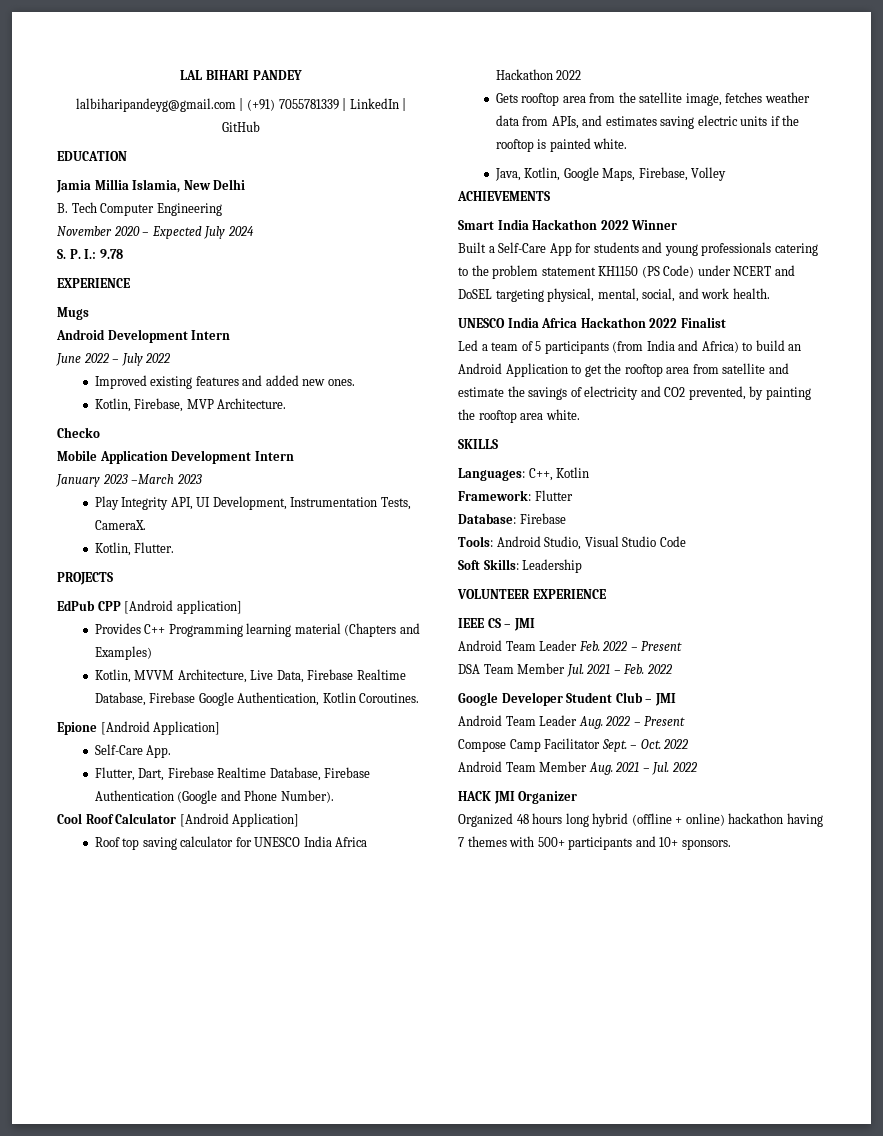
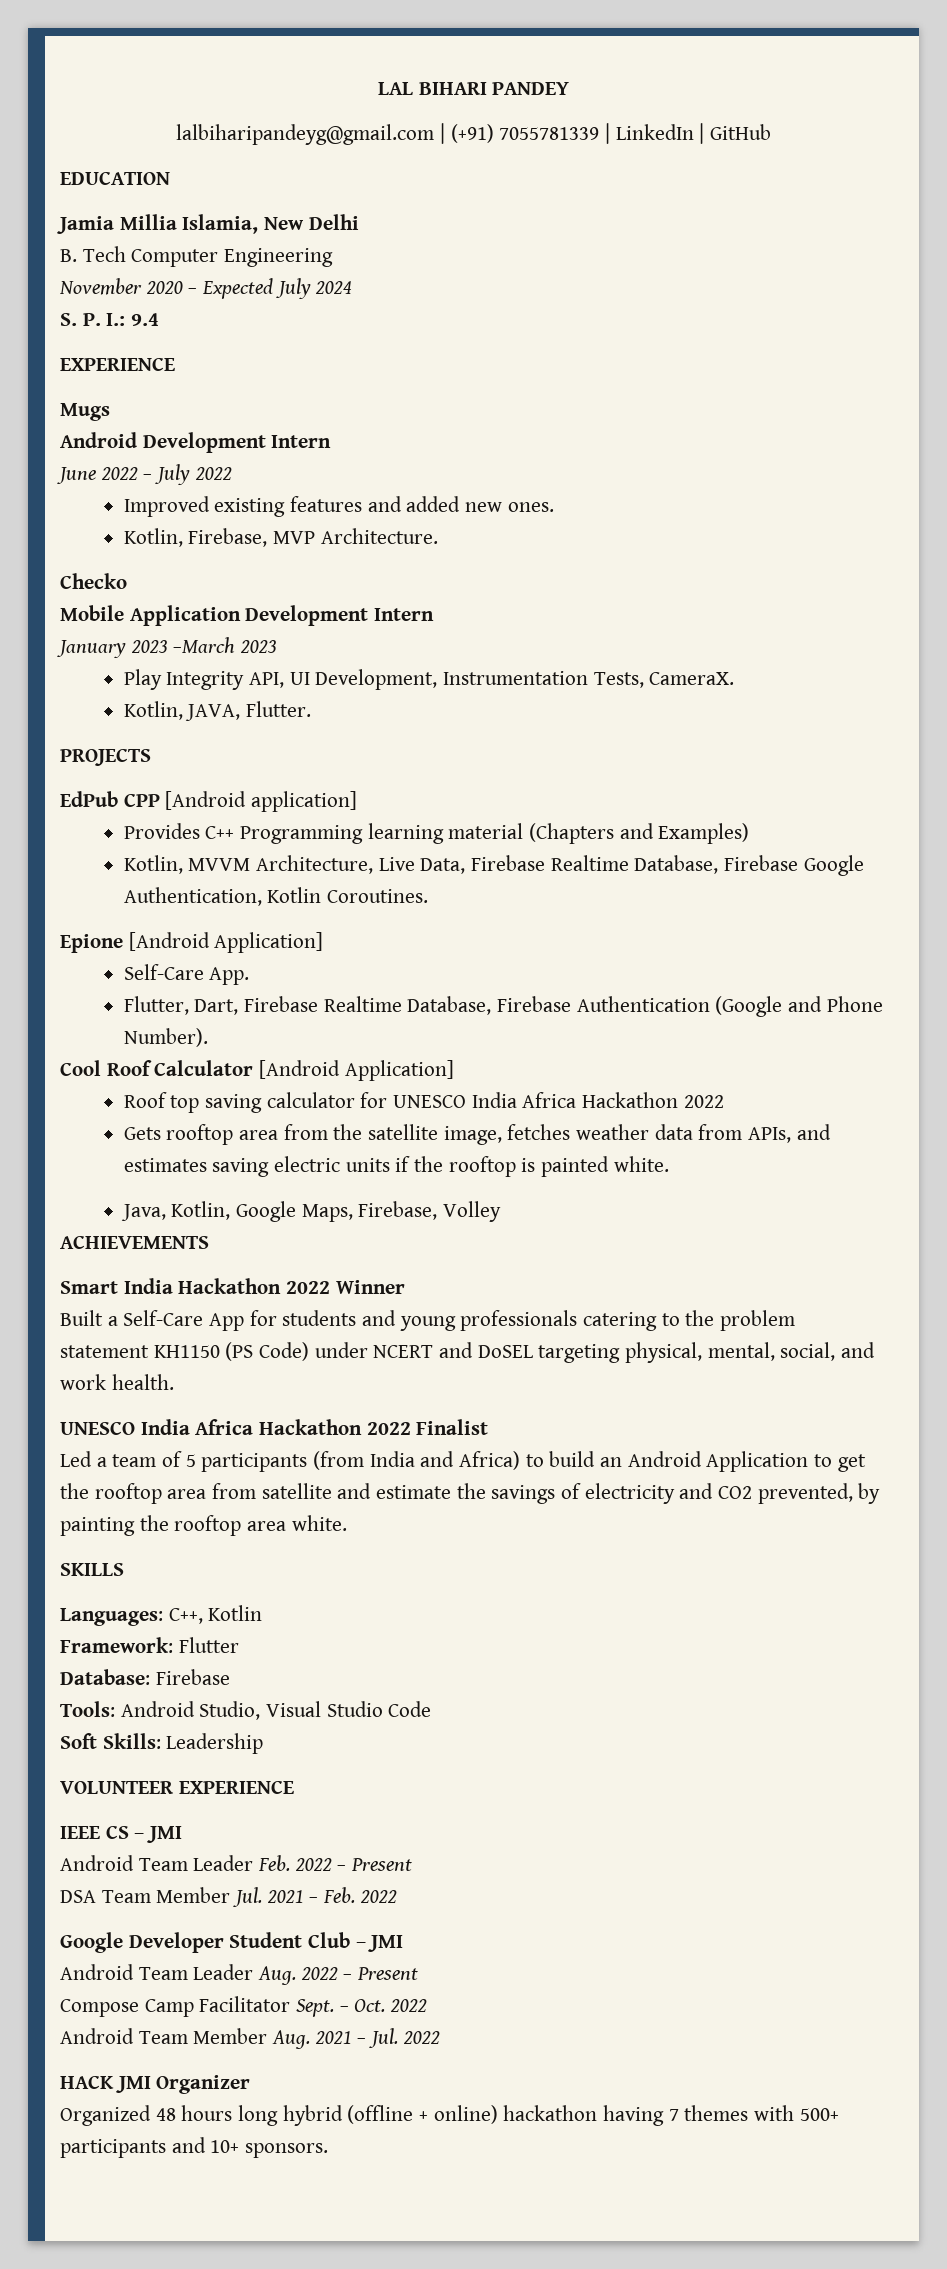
[99,249,123,259] 9.78 -> [131,313,160,326] 9.4
(131, 549) none -> [185,704,241,721] JAVA,

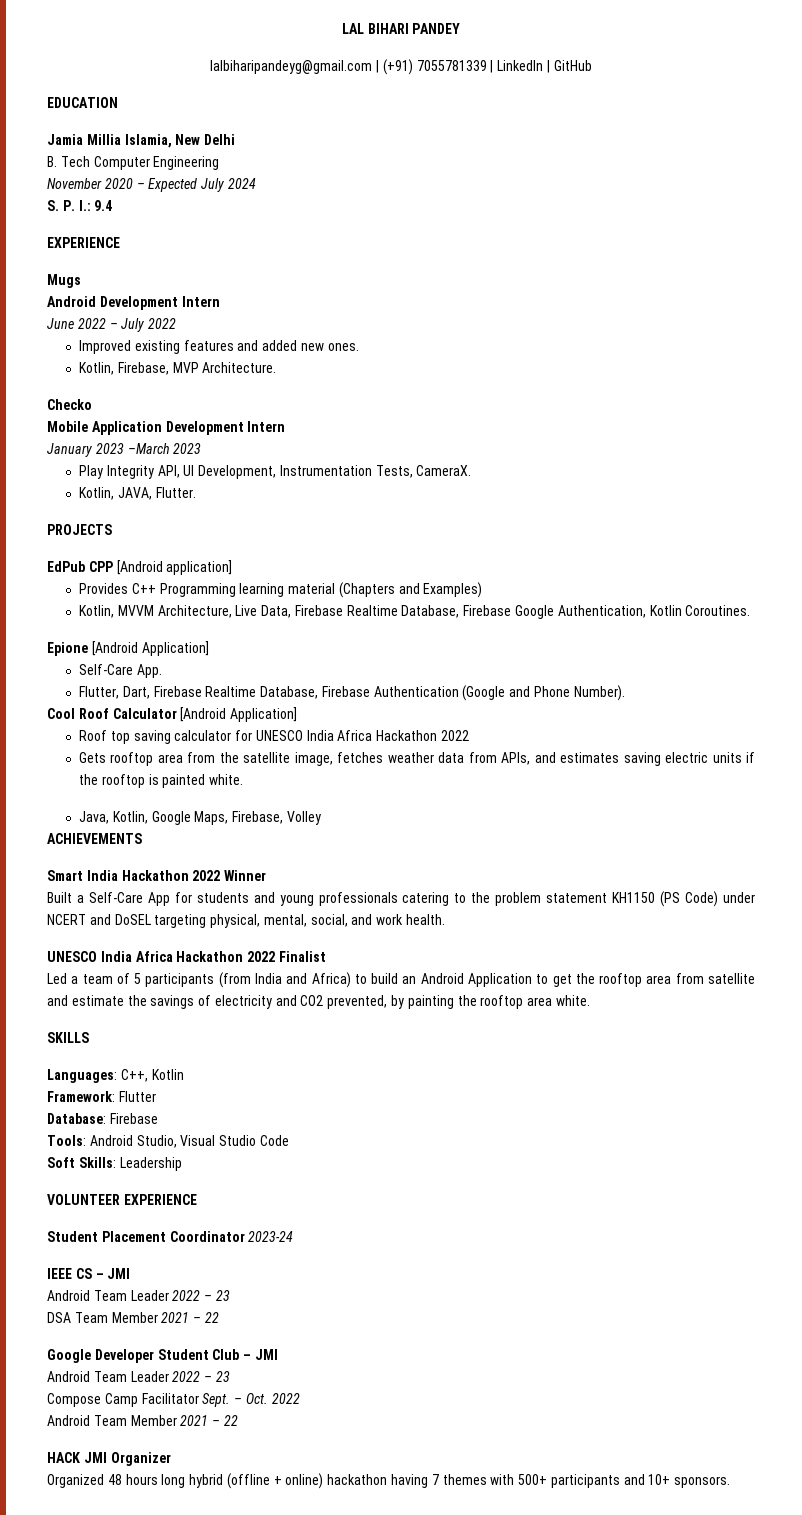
(294, 1787) none -> [47,1231,294,1242] // Student Placement Coordinator 2023-24
[258,1855,413,1871] Feb. 2022 – Present -> [172,1290,230,1301] 2022 – 23
[233,1887,397,1907] Jul. 2021 – Feb. 2022 -> [161,1312,219,1323] 2021 – 22
[258,1966,419,1985] Aug. 2022 – Present -> [172,1371,230,1382] 2022 – 23
[272,2028,440,2049] Aug. 2021 – Jul. 2022 -> [180,1415,238,1426] 2021 – 22

